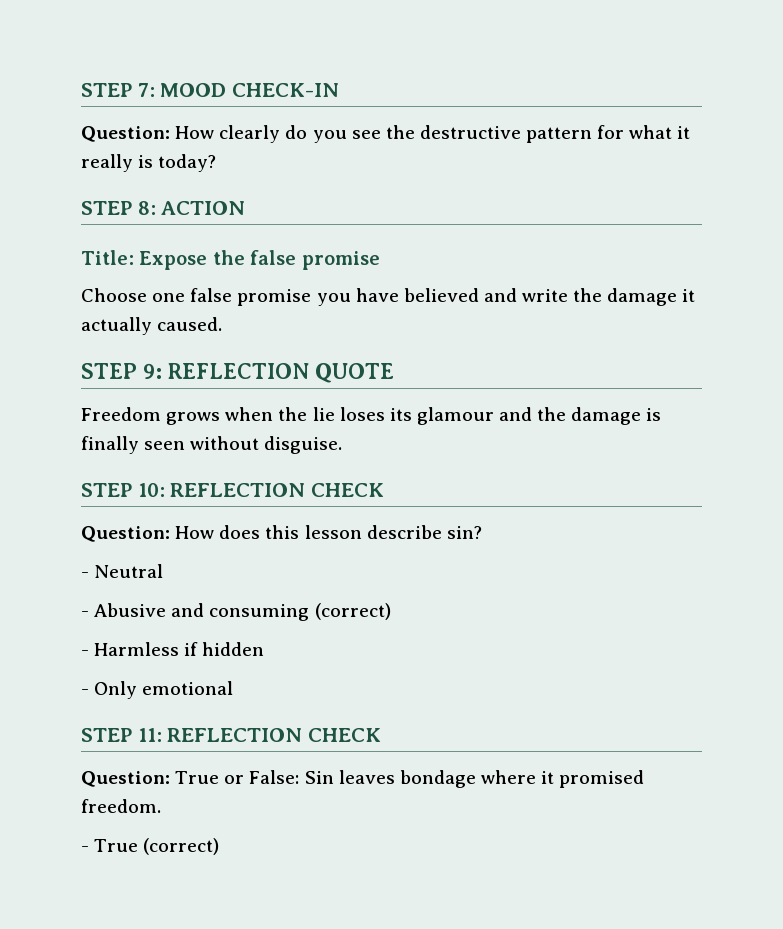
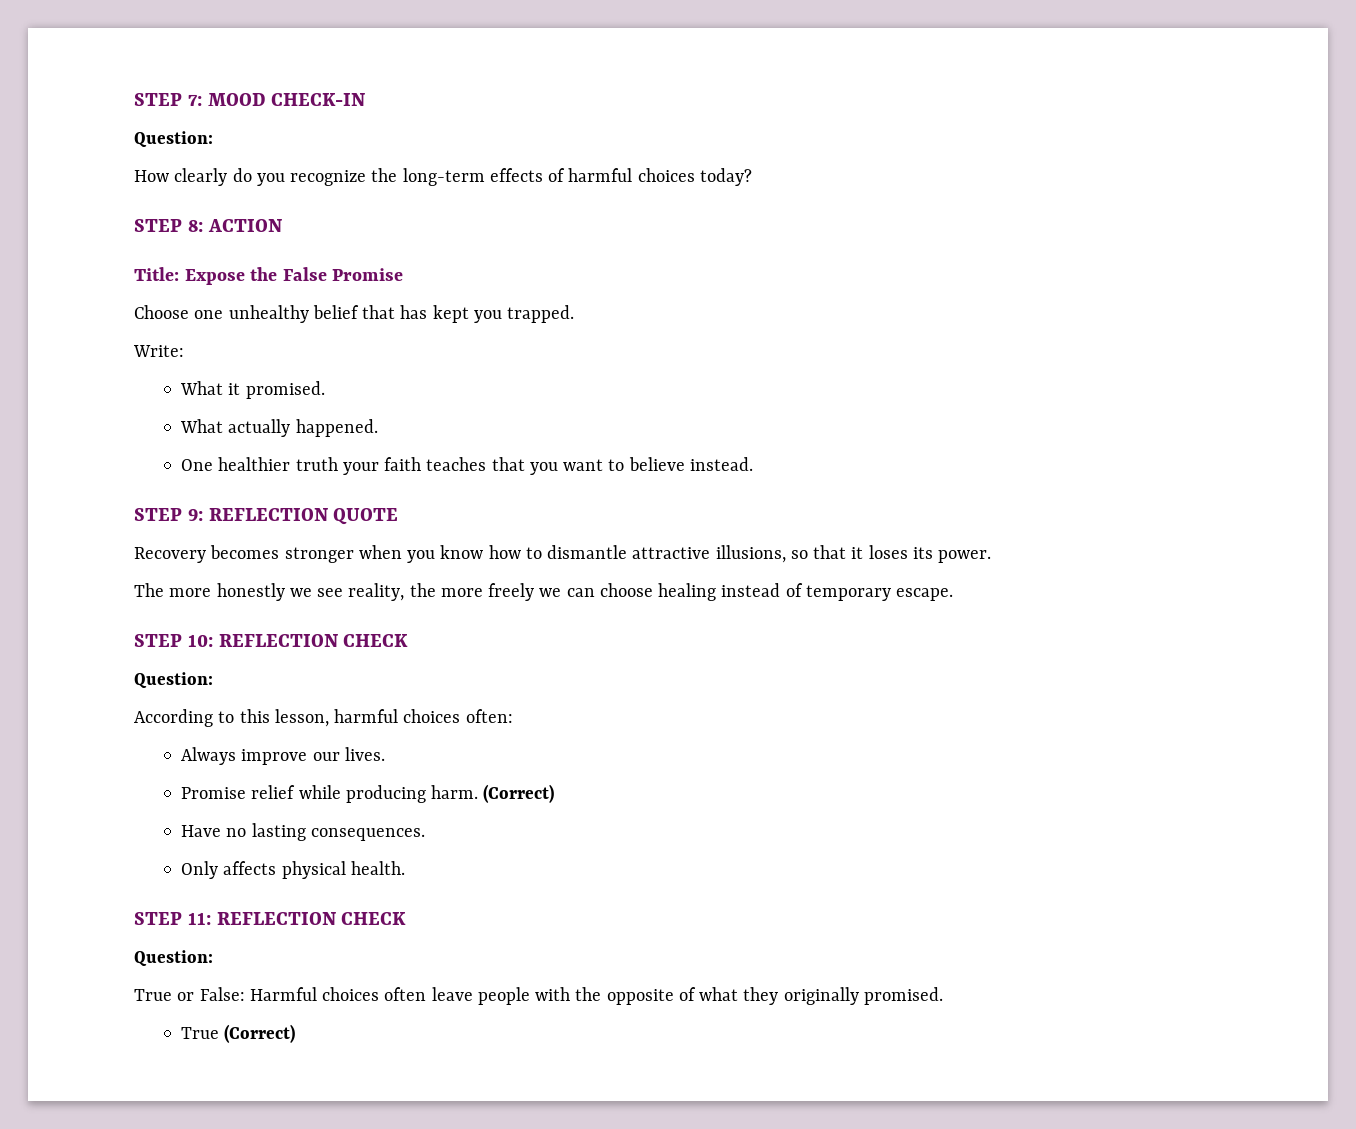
(170, 134) none -> (213, 139) //
[351,125,691,143] [81,154,154,172] see the destructive pattern for what it really is -> [290,168,695,186] recognize the long-term effects of harmful choices
[250,250,380,270] false promise -> [282,267,404,281] False Promise
[190,288,696,306] [81,317,223,335] [81,363,394,383] [81,407,662,425] [81,436,343,454] false promise you have believed and write the damage it actually caused. // STEP 9: REFLECTION QUOTE // Freedom grows when the lie loses its glamour and the damage is finally seen without disguise. -> [228,305,575,323] [133,345,184,357] [180,381,325,399] [180,419,378,437] [181,457,754,475] [134,508,399,525] [134,545,992,563] [134,583,954,601] unhealthy belief that has kept you trapped. // Write: // What it promised. // What actually happened. // One healthier truth your faith teaches that you want to believe instead. // STEP 9: REFLECTION QUOTE // Recovery becomes stronger when you know how to dismantle attractive illusions, so that it loses its power. // The more honestly we see reality, the more freely we can choose healing instead of temporary escape.
[175,525,482,539] [81,564,164,578] [81,603,391,621] [81,642,265,656] [81,681,234,699] How does this lesson describe sin? // - Neutral // - Abusive and consuming (correct) // - Harmless if hidden // - Only emotional -> [134,709,513,727] [181,747,385,765] [181,784,555,803] [181,823,425,841] [181,861,405,879] // According to this lesson, harmful choices often: // Always improve our lives. // Promise relief while producing harm. (Correct) // Have no lasting consequences. // Only affects physical health.
(170, 779) none -> (213, 958) //
[304,770,645,788] [81,799,161,813] [81,838,220,855] Sin leaves bondage where it promised freedom. // - True (correct) -> [249,987,943,1005] [181,1024,296,1043] Harmful choices often leave people with the opposite of what they originally promised. // True (Correct)

